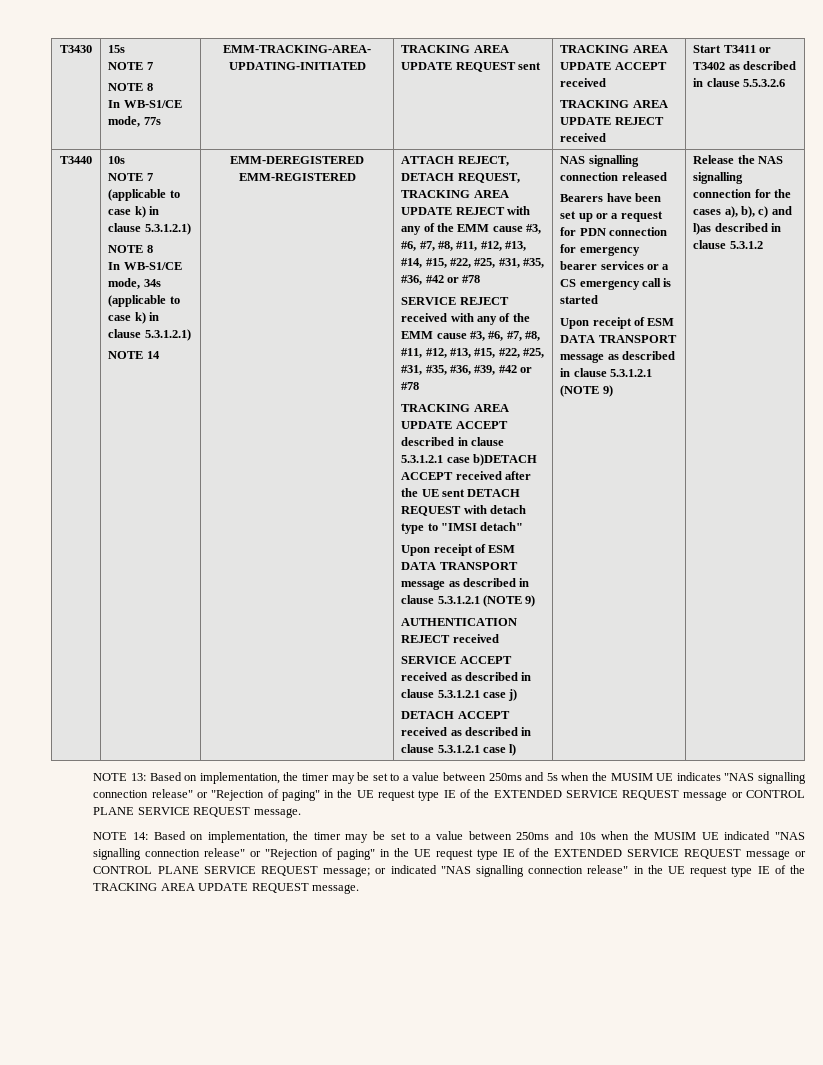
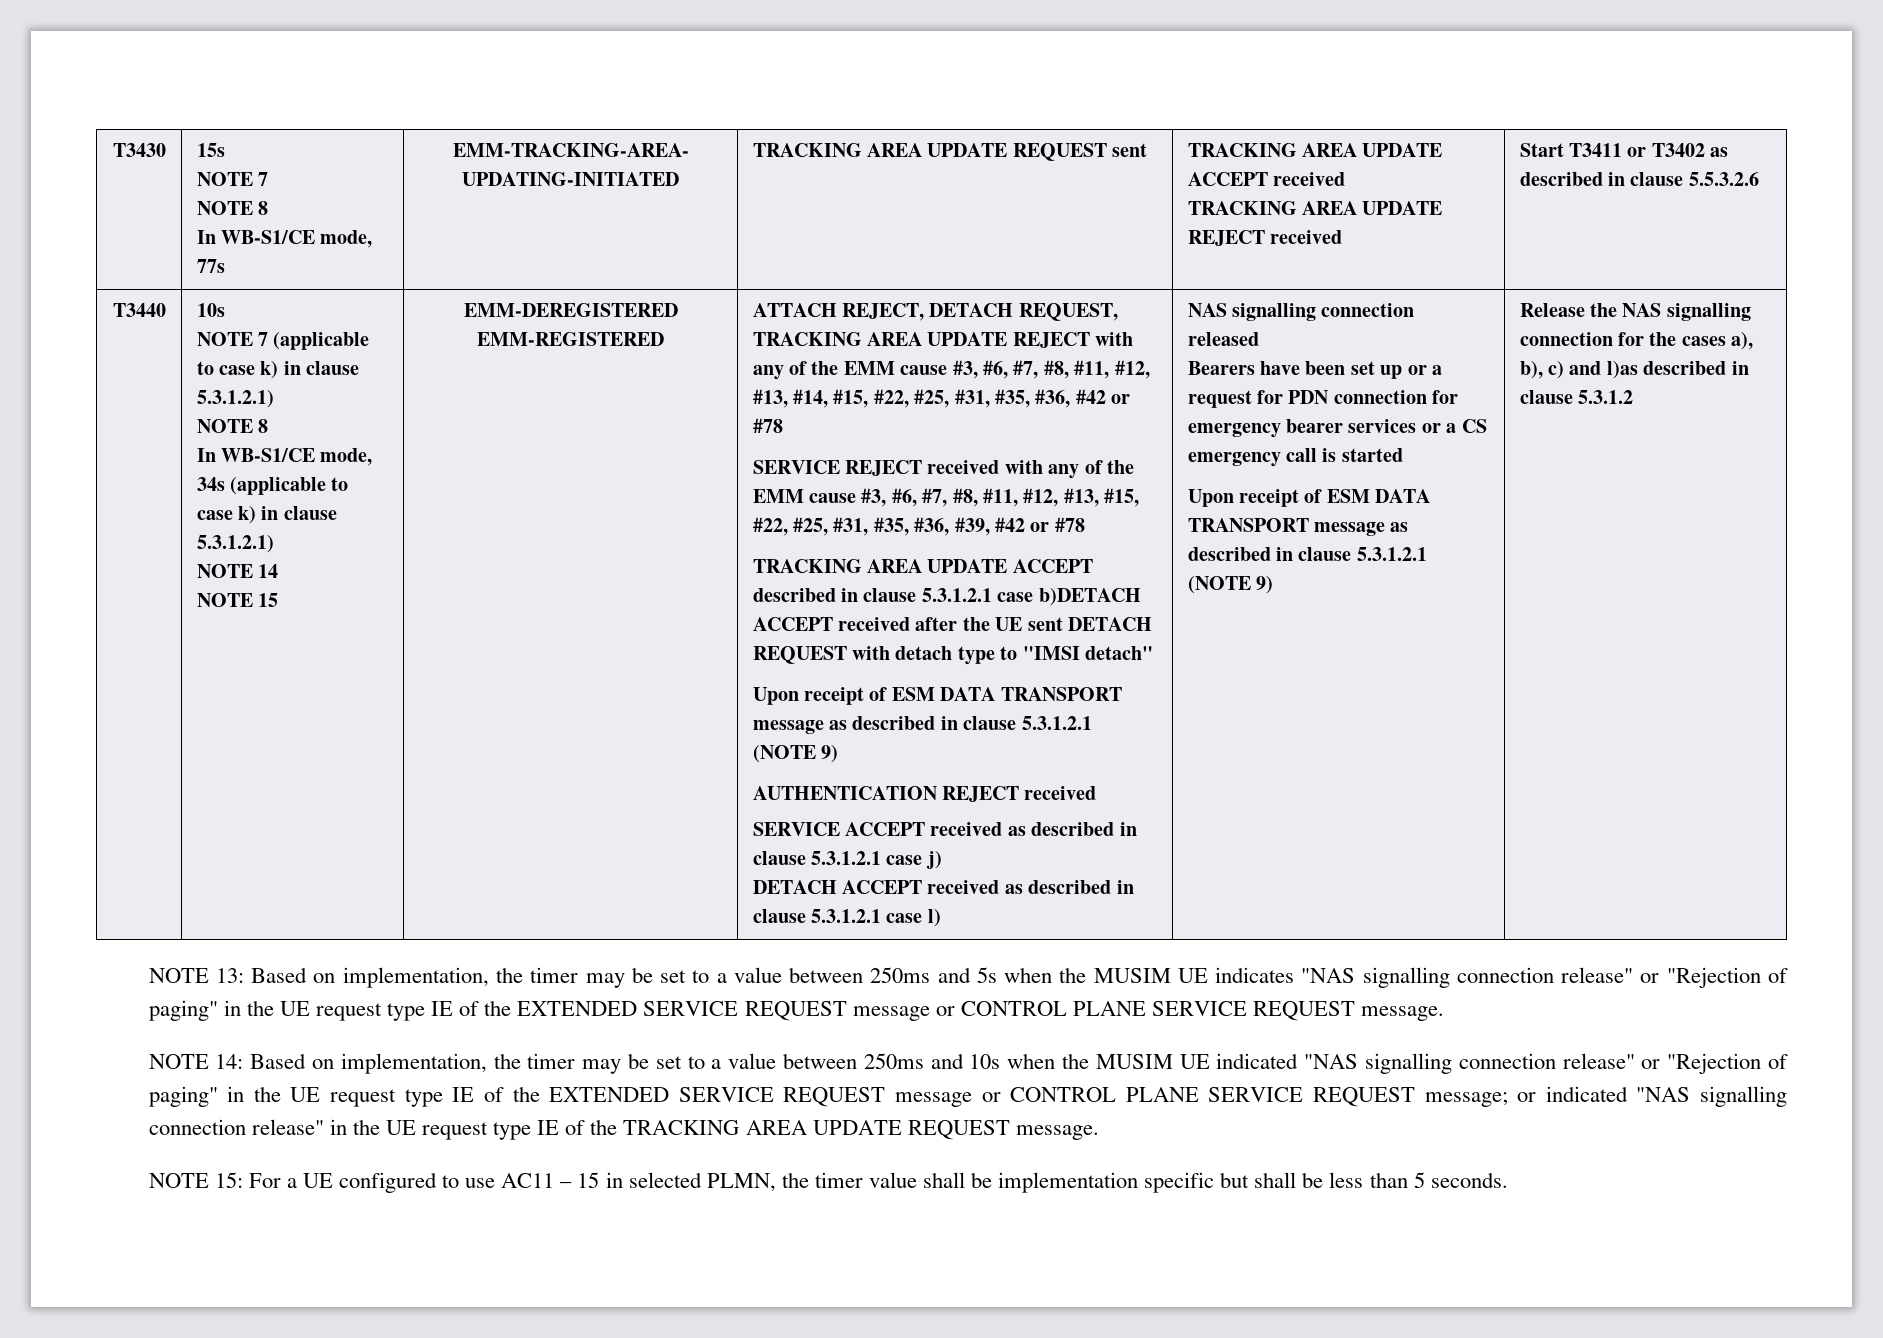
(160, 355) none -> [196,593,279,607] // NOTE 15
(359, 889) none -> [148,1172,1508,1193] // NOTE 15: For a UE configured to use AC11 – 15 in selected PLMN, the timer value shall be implementation specific but shall be less than 5 seconds.

